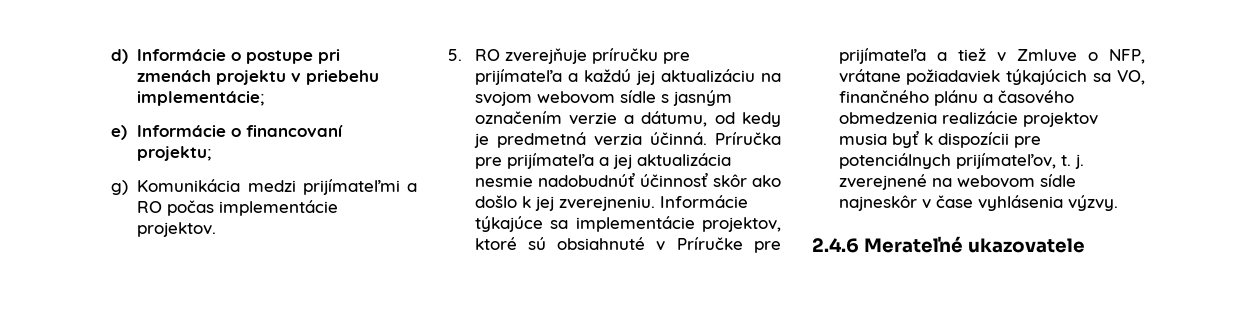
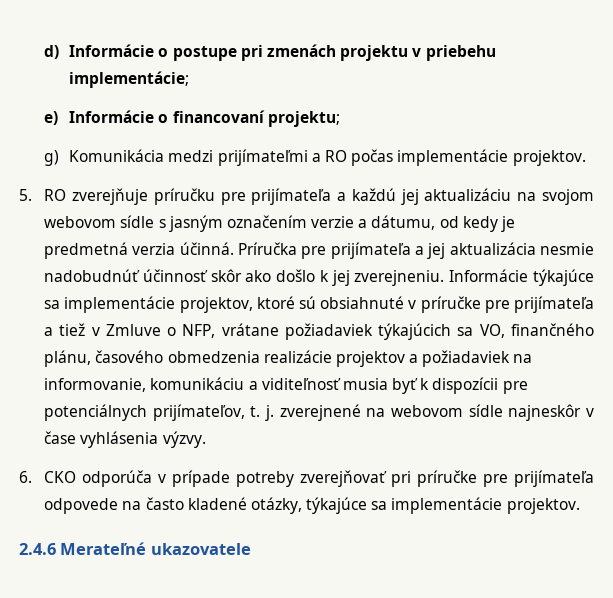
[676,237,743,250] Príručke -> [420,296,481,313] príručke
[933,90,993,106] plánu a -> [44,350,92,367] plánu,
(1098, 119) none -> [409,350,533,367] [44,377,341,392] a požiadaviek na informovanie, komunikáciu a viditeľnosť
(1118, 203) none -> [19,470,595,487] [44,497,580,514] // 6. CKO odporúča v prípade potreby zverejňovať pri príručke pre prijímateľa odpovede na často kladené otázky, týkajúce sa implementácie projektov.

